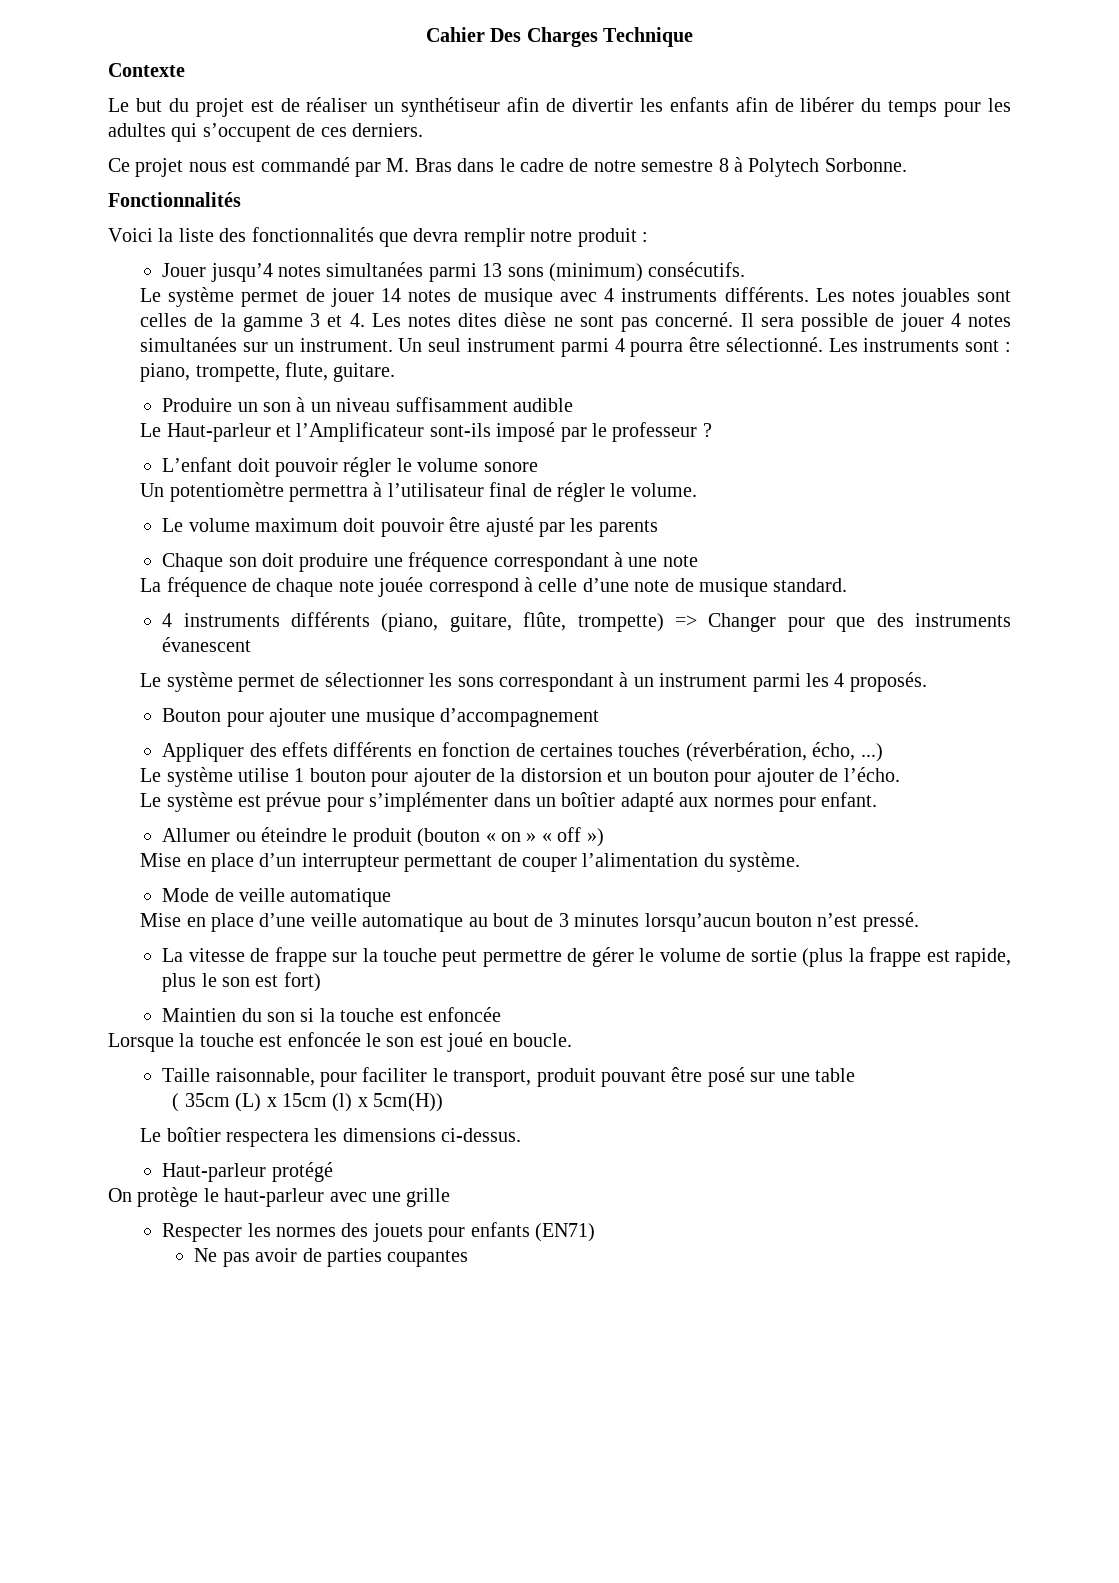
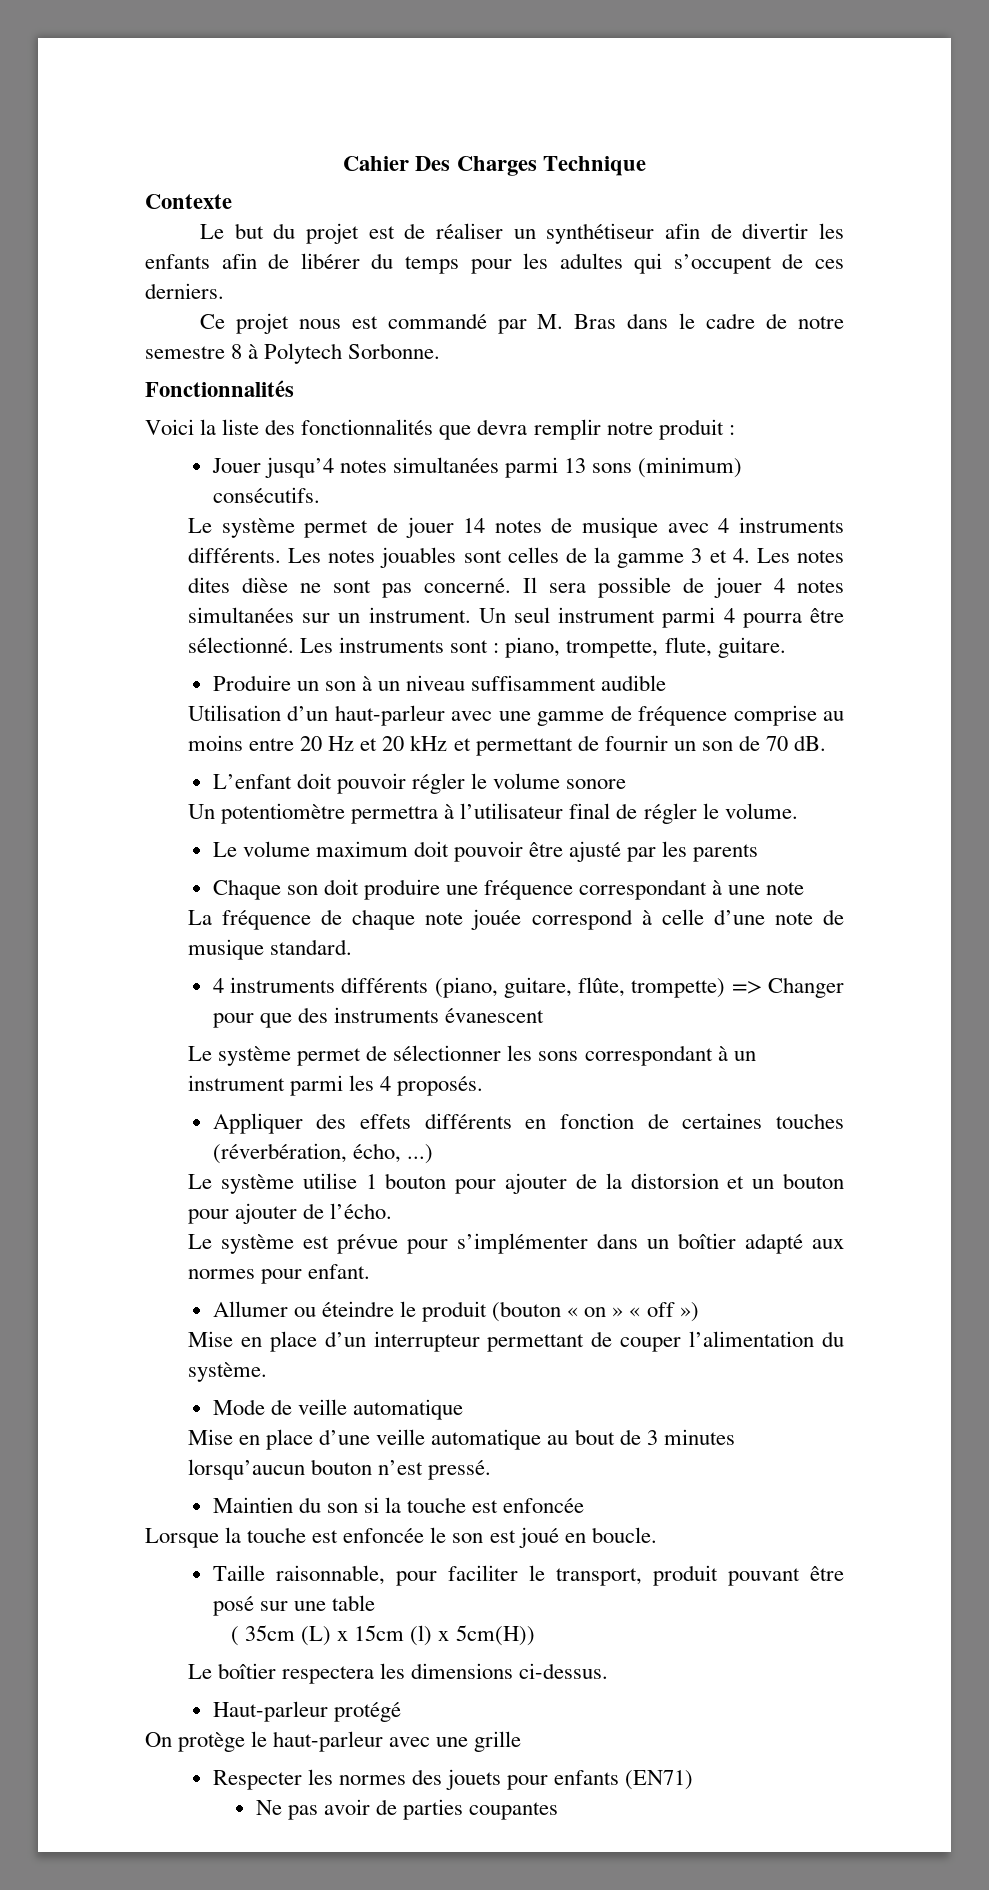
[140,422,712,442] Le Haut-parleur et l’Amplificateur sont-ils imposé par le professeur ? -> [188,705,844,726] [188,735,827,756] Utilisation d’un haut-parleur avec une gamme de fréquence comprise au moins entre 20 Hz et 20 kHz et permettant de fournir un son de 70 dB.
[162,708,600,727] // Bouton pour ajouter une musique d’accompagnement -> (484, 1086) none
[162,947,1011,967] [162,972,321,992] // La vitesse de frappe sur la touche peut permettre de gérer le volume de sortie (plus la frappe est rapide, plus le son est fort) -> (492, 1470) none

